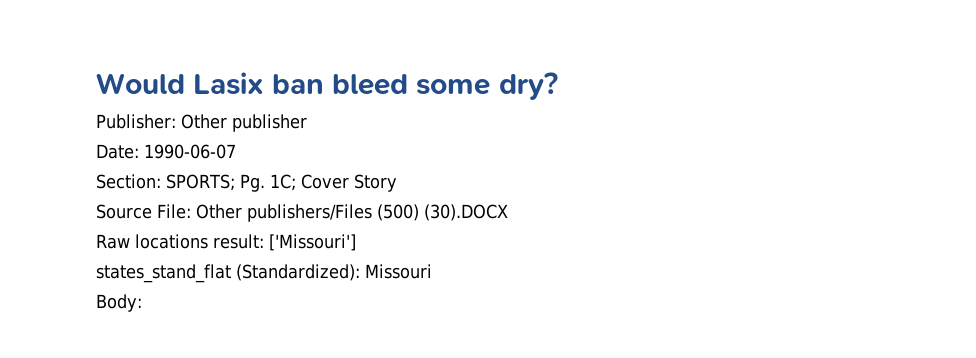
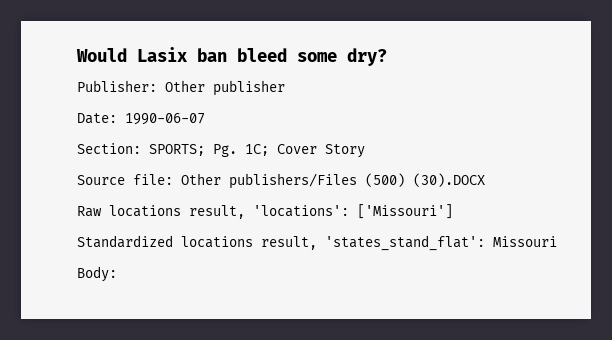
[157,204,191,219] File: -> [133,174,173,185] file:
[213,234,264,249] result: -> [189,205,349,219] result, 'locations':
[96,264,360,283] states_stand_flat (Standardized): -> [77,235,485,251] Standardized locations result, 'states_stand_flat':

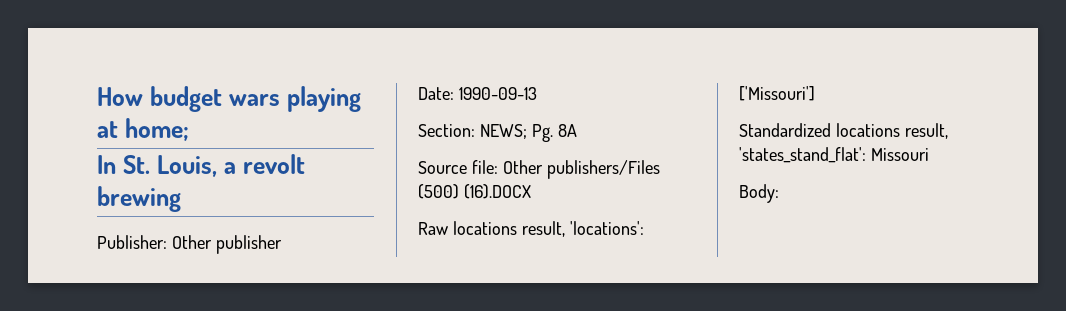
[76,47,387,66] Would Lasix ban bleed some dry? -> [97,86,361,112] [97,118,189,141] [97,154,305,177] [97,186,181,212] How budget wars playing at home; // In St. Louis, a revolt brewing
[125,113,205,125] 1990-06-07 -> [458,87,537,100] 1990-09-13
[149,144,365,158] SPORTS; Pg. 1C; Cover Story -> [479,124,577,142] NEWS; Pg. 8A
[413,173,485,187] (30).DOCX -> [463,184,531,199] (16).DOCX

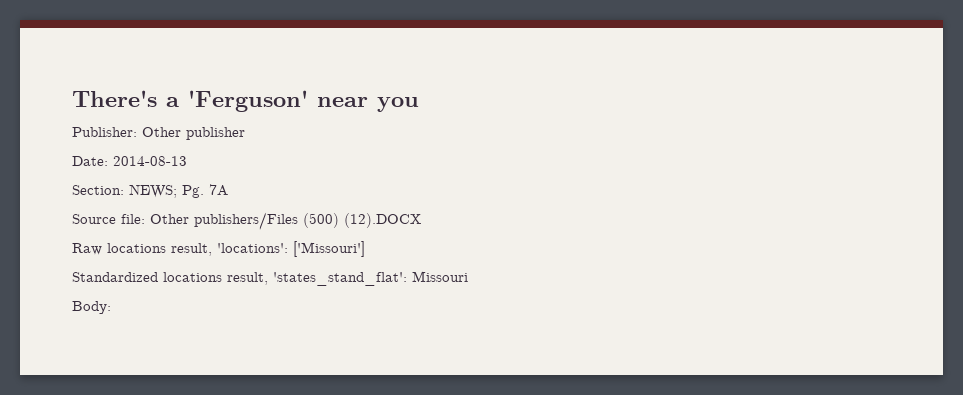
[97,86,361,112] [97,118,189,141] [97,154,305,177] [97,186,181,212] How budget wars playing at home; // In St. Louis, a revolt brewing -> [72,90,419,112] There's a 'Ferguson' near you
[458,87,537,100] 1990-09-13 -> [113,156,187,166] 2014-08-13
[557,124,577,137] 8A -> [209,184,228,196] 7A
[463,184,531,199] (16).DOCX -> [344,213,421,228] (12).DOCX

